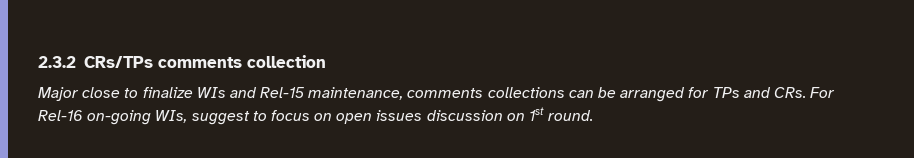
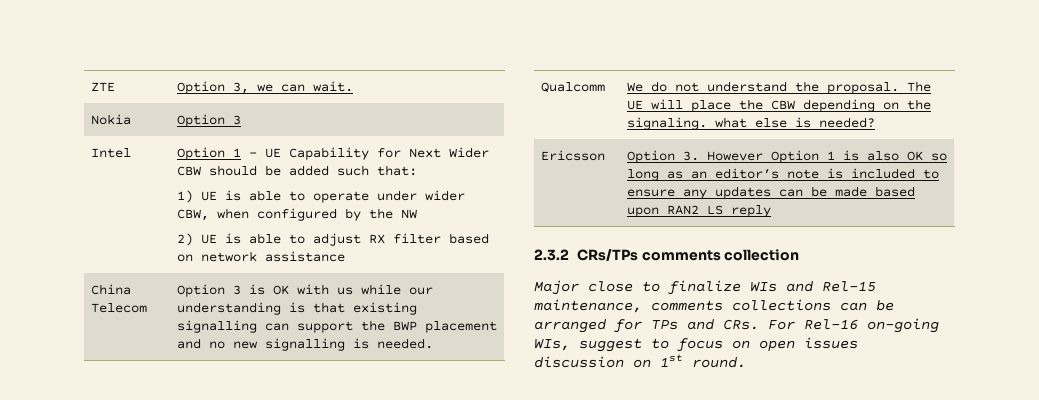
(38, 62) none -> [91,82,116,92] [177,81,354,94] [91,114,132,125] [177,114,242,127] [91,148,132,158] [177,147,490,160] [177,165,418,176] [177,190,466,203] [177,208,418,221] [177,233,490,246] [177,251,346,262] [91,284,132,295] [91,303,148,313] [177,284,434,297] [177,302,418,315] [177,320,498,333] [177,338,434,351] [541,82,606,93] [627,81,932,94] [627,99,932,112] [627,117,876,130] [541,150,606,161] [627,150,948,163] [627,168,940,181] [627,186,916,199] [627,205,772,217] ZTE | Option 3, we can wait. // Nokia | Option 3 // Intel | Option 1 – UE Capability for Next Wider CBW should be added such that: // 1) UE is able to operate under wider CBW, when configured by the NW // 2) UE is able to adjust RX filter based on network assistance // China Telecom | Option 3 is OK with us while our understanding is that existing signalling can support the BWP placement and no new signalling is needed. // Qualcomm | We do not understand the proposal. The UE will place the CBW depending on the signaling. what else is needed? // Ericsson | Option 3. However Option 1 is also OK so long as an editor’s note is included to ensure any updates can be made based upon RAN2 LS reply //

